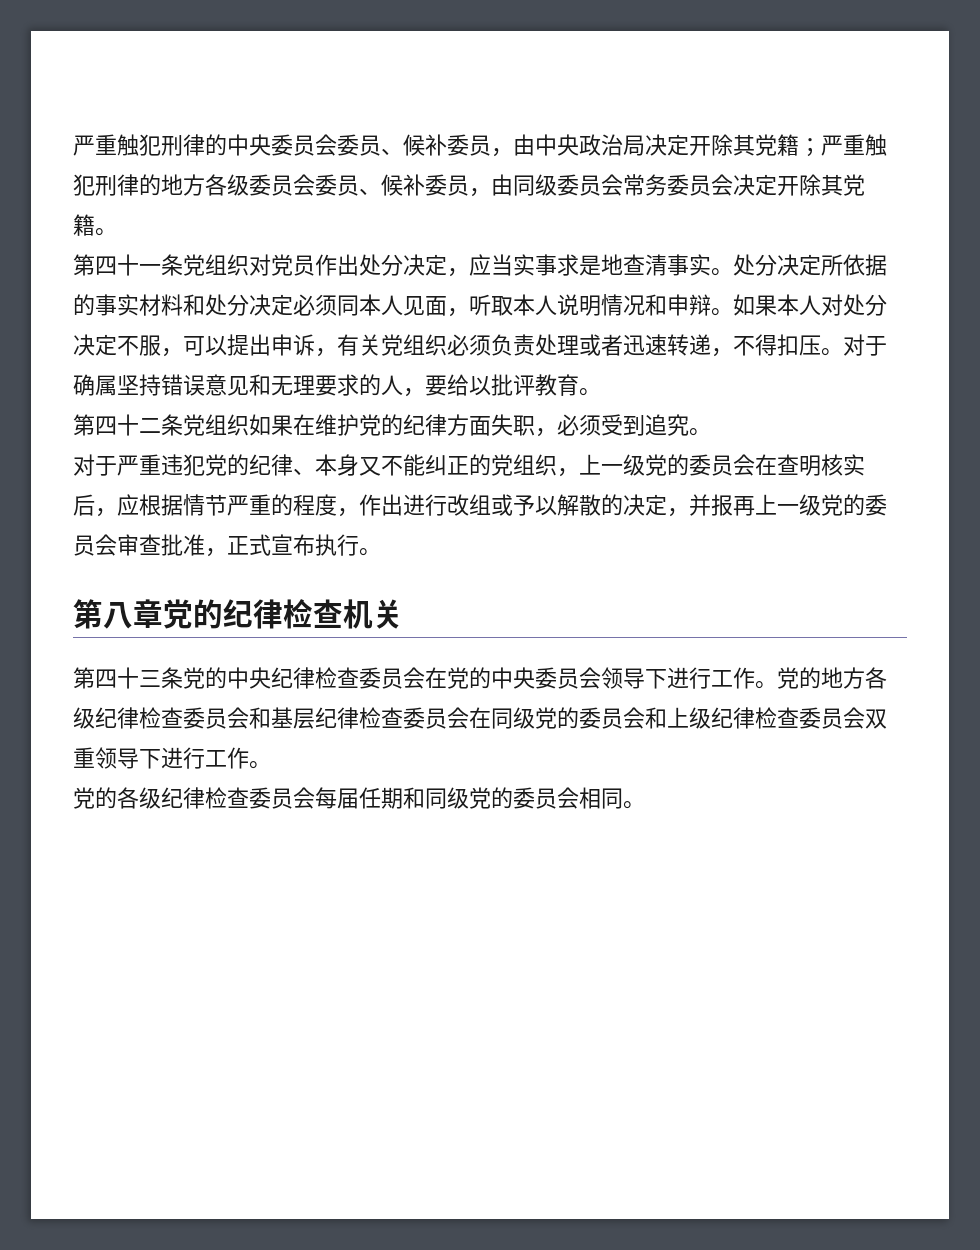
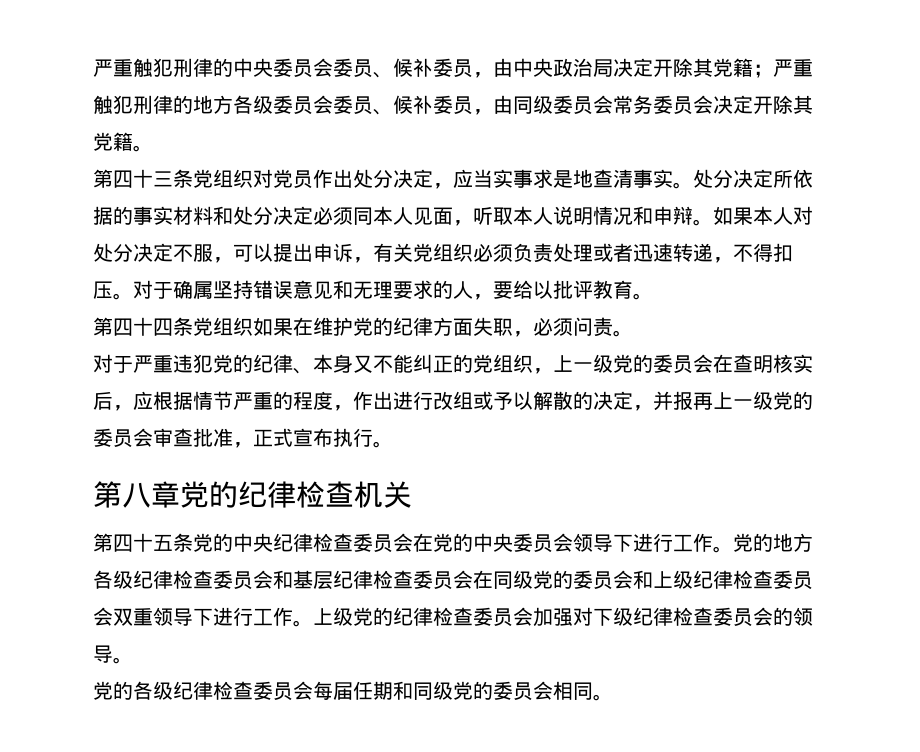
[139,264,161,273] 一 -> [153,171,173,187] 三
[139,418,161,433] 二 -> [153,318,173,336] 四
[601,414,689,436] 受到追究 -> [573,317,613,337] 问责
[139,670,161,687] 三 -> [153,534,173,551] 五
(271, 765) none -> [313,607,813,627] [93,645,133,664] 上级党的纪律检查委员会加强对下级纪律检查委员会的领导。

